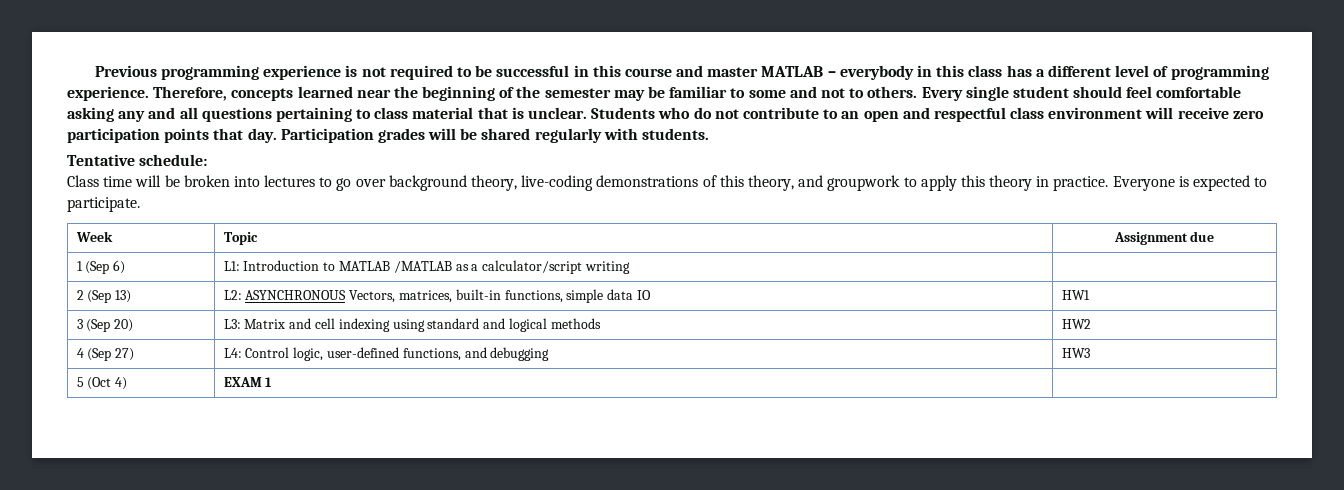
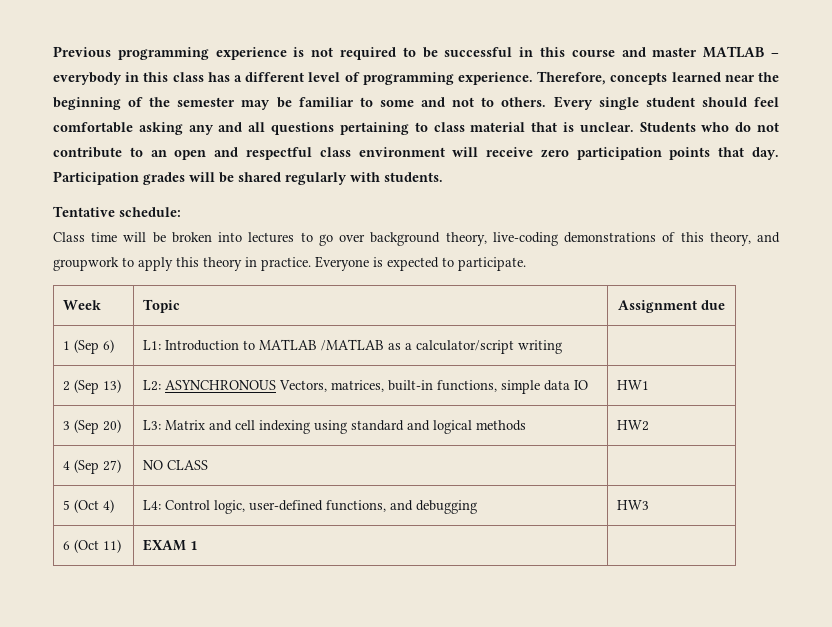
(135, 354) none -> [142,460,208,470] [62,499,114,513] | NO CLASS | // 5 (Oct 4)
[76,377,128,390] 5 (Oct 4) -> [62,539,121,553] 6 (Oct 11)

